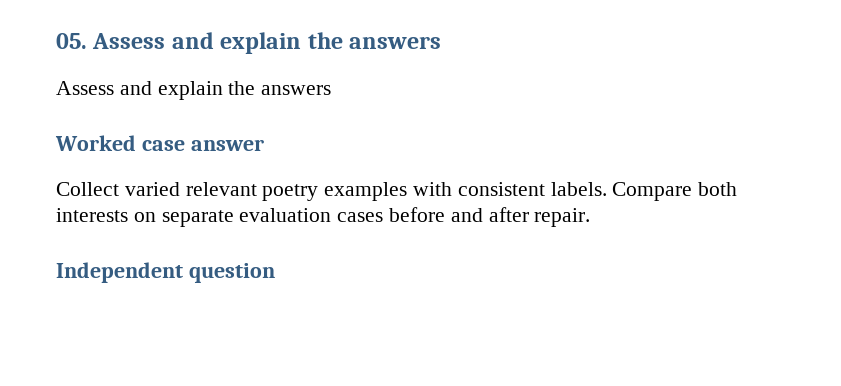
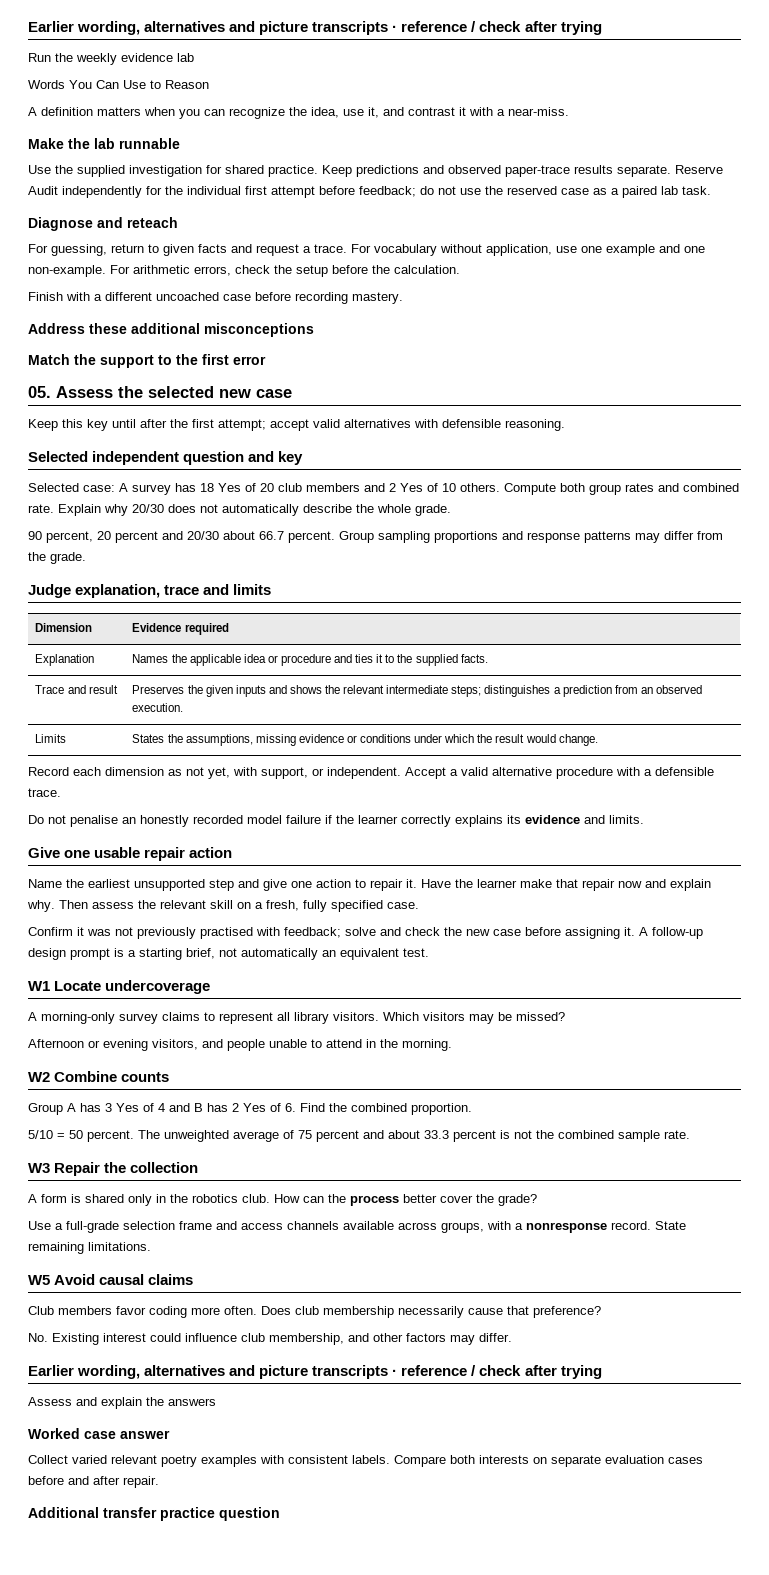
[56,32,442,54] 05. Assess and explain the answers -> [28,21,602,35] [28,53,194,65] [28,80,209,89] [28,107,569,119] [28,138,180,149] [28,165,723,177] [28,186,711,198] [28,217,178,231] [28,244,705,256] [28,265,460,277] [28,292,403,304] [28,323,314,337] [28,354,266,368] [28,386,292,398] [28,419,565,431] [28,451,304,465] [28,483,739,495] [28,504,451,516] [28,531,723,543] [28,552,86,564] [28,584,272,598] [35,623,93,632] [132,623,229,635] [35,654,95,666] [132,654,488,666] [35,685,118,694] [132,685,702,697] [132,703,184,712] [35,734,67,743] [132,734,598,746] [28,767,714,779] [28,788,61,797] [28,815,644,827] [28,847,233,861] [28,879,711,891] [27,900,419,912] [28,927,703,939] [28,948,429,960] [28,980,211,994] [28,1012,565,1024] [28,1039,452,1051] [28,1071,170,1082] [28,1103,472,1115] [28,1130,690,1142] [28,1162,199,1176] [28,1194,537,1206] [28,1221,686,1233] [28,1242,151,1254] [28,1274,194,1285] [28,1306,601,1318] [28,1333,512,1345] [28,1365,602,1379] Earlier wording, alternatives and picture transcripts · reference / check after trying // Run the weekly evidence lab // Words You Can Use to Reason // A definition matters when you can recognize the idea, use it, and contrast it with a near-miss. // Make the lab runnable // Use the supplied investigation for shared practice. Keep predictions and observed paper-trace results separate. Reserve Audit independently for the individual first attempt before feedback; do not use the reserved case as a paired lab task. // Diagnose and reteach // For guessing, return to given facts and request a trace. For vocabulary without application, use one example and one non-example. For arithmetic errors, check the setup before the calculation. // Finish with a different uncoached case before recording mastery. // Address these additional misconceptions // Match the support to the first error // 05. Assess the selected new case // Keep this key until after the first attempt; accept valid alternatives with defensible reasoning. // Selected independent question and key // Selected case: A survey has 18 Yes of 20 club members and 2 Yes of 10 others. Compute both group rates and combined rate. Explain why 20/30 does not automatically describe the whole grade. // 90 percent, 20 percent and 20/30 about 66.7 percent. Group sampling proportions and response patterns may differ from the grade. // Judge explanation, trace and limits // Dimension | Evidence required // Explanation | Names the applicable idea or procedure and ties it to the supplied facts. // Trace and result | Preserves the given inputs and shows the relevant intermediate steps; distinguishes a prediction from an observed execution. // Limits | States the assumptions, missing evidence or conditions under which the result would change. // Record each dimension as not yet, with support, or independent. Accept a valid alternative procedure with a defensible trace. // Do not penalise an honestly recorded model failure if the learner correctly explains its evidence and limits. // Give one usable repair action // Name the earliest unsupported step and give one action to repair it. Have the learner make that repair now and explain why. Then assess the relevant skill on a fresh, fully specified case. // Confirm it was not previously practised with feedback; solve and check the new case before assigning it. A follow-up design prompt is a starting brief, not automatically an equivalent test. // W1 Locate undercoverage // A morning-only survey claims to represent all library visitors. Which visitors may be missed? // Afternoon or evening visitors, and people unable to attend in the morning. // W2 Combine counts // Group A has 3 Yes of 4 and B has 2 Yes of 6. Find the combined proportion. // 5/10 = 50 percent. The unweighted average of 75 percent and about 33.3 percent is not the combined sample rate. // W3 Repair the collection // A form is shared only in the robotics club. How can the process better cover the grade? // Use a full-grade selection frame and access channels available across groups, with a nonresponse record. State remaining limitations. // W5 Avoid causal claims // Club members favor coding more often. Does club membership necessarily cause that preference? // No. Existing interest could influence club membership, and other factors may differ. // Earlier wording, alternatives and picture transcripts · reference / check after trying
[56,262,183,283] Independent -> [28,1507,215,1521] Additional transfer practice

